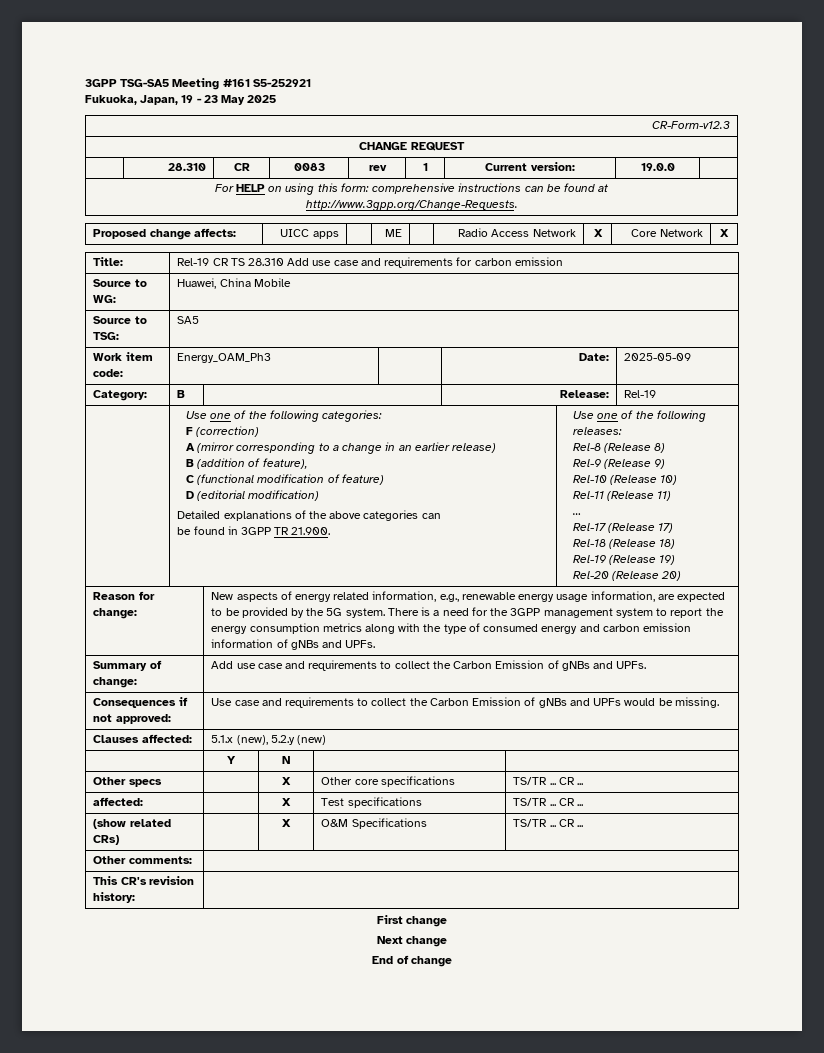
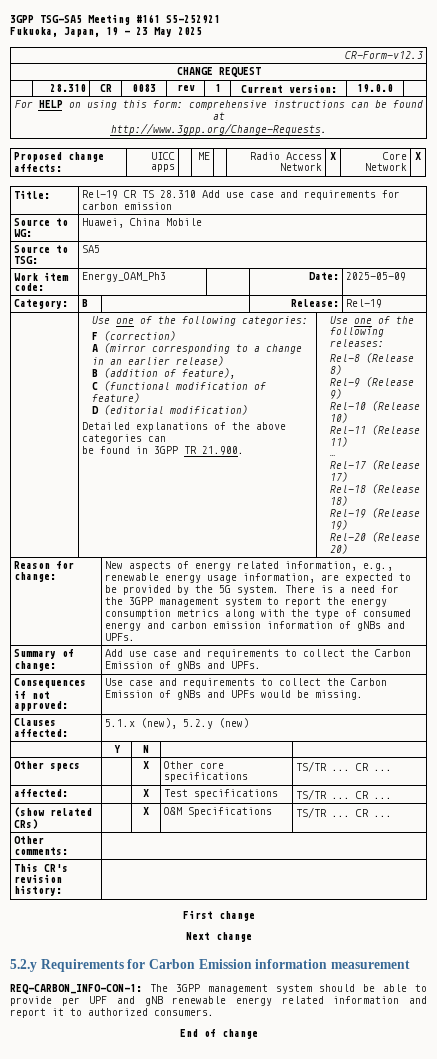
(448, 941) none -> [10,959,410,972] [10,984,427,994] [10,996,428,1006] [10,1008,214,1018] // 5.2.y Requirements for Carbon Emission information measurement // REQ-CARBON_INFO-CON-1: The 3GPP management system should be able to provide per UPF and gNB renewable energy related information and report it to authorized consumers.

